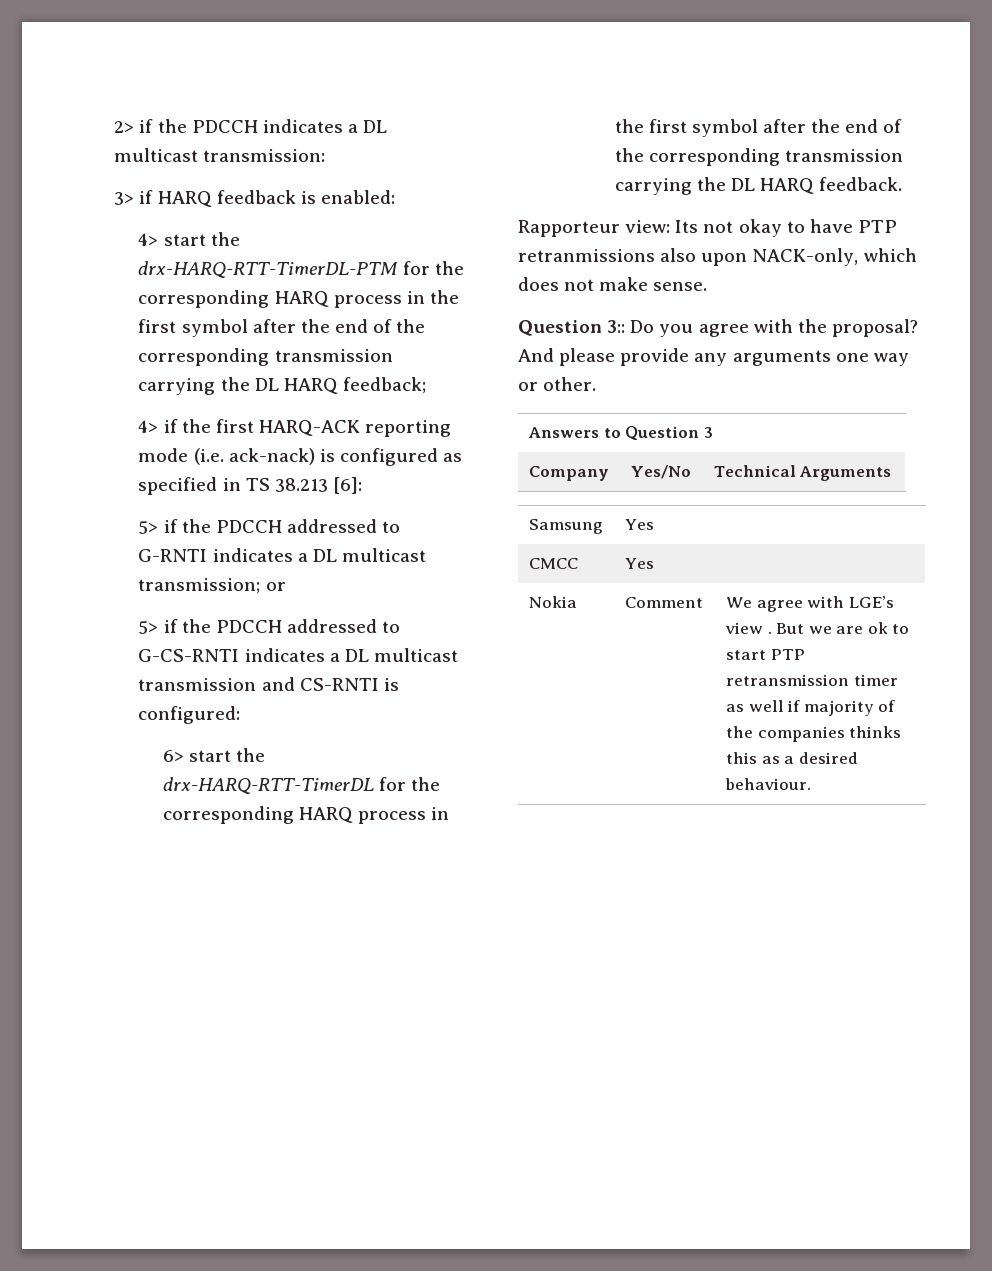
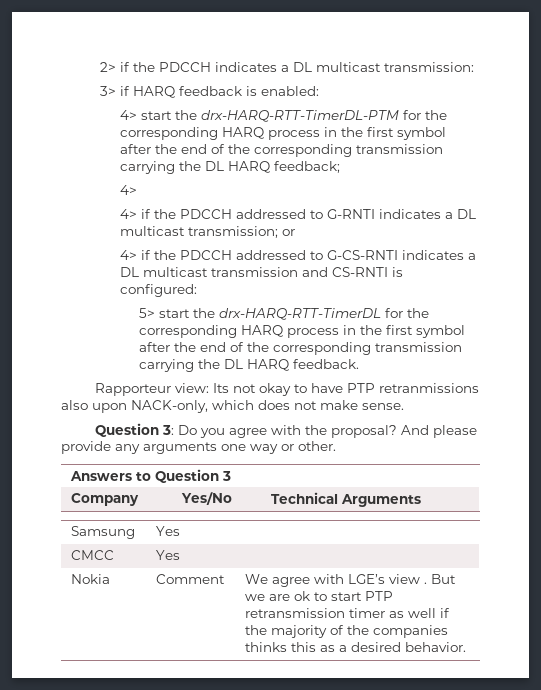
[163,419,452,437] [138,448,463,466] [138,477,362,495] [138,521,159,534] if the first HARQ-ACK reporting mode (i.e. ack-nack) is configured as specified in TS 38.213 [6]: // 5> -> [119,209,137,219] // 4>
[138,621,159,634] 5> -> [119,250,137,260] 4>
[162,750,184,762] 6> -> [139,308,156,318] 5>
[607,320,626,333] 3:: -> [162,425,175,435] 3:
(801, 706) none -> [245,625,268,635] the
[724,778,811,790] behaviour. -> [405,642,467,652] behavior.

